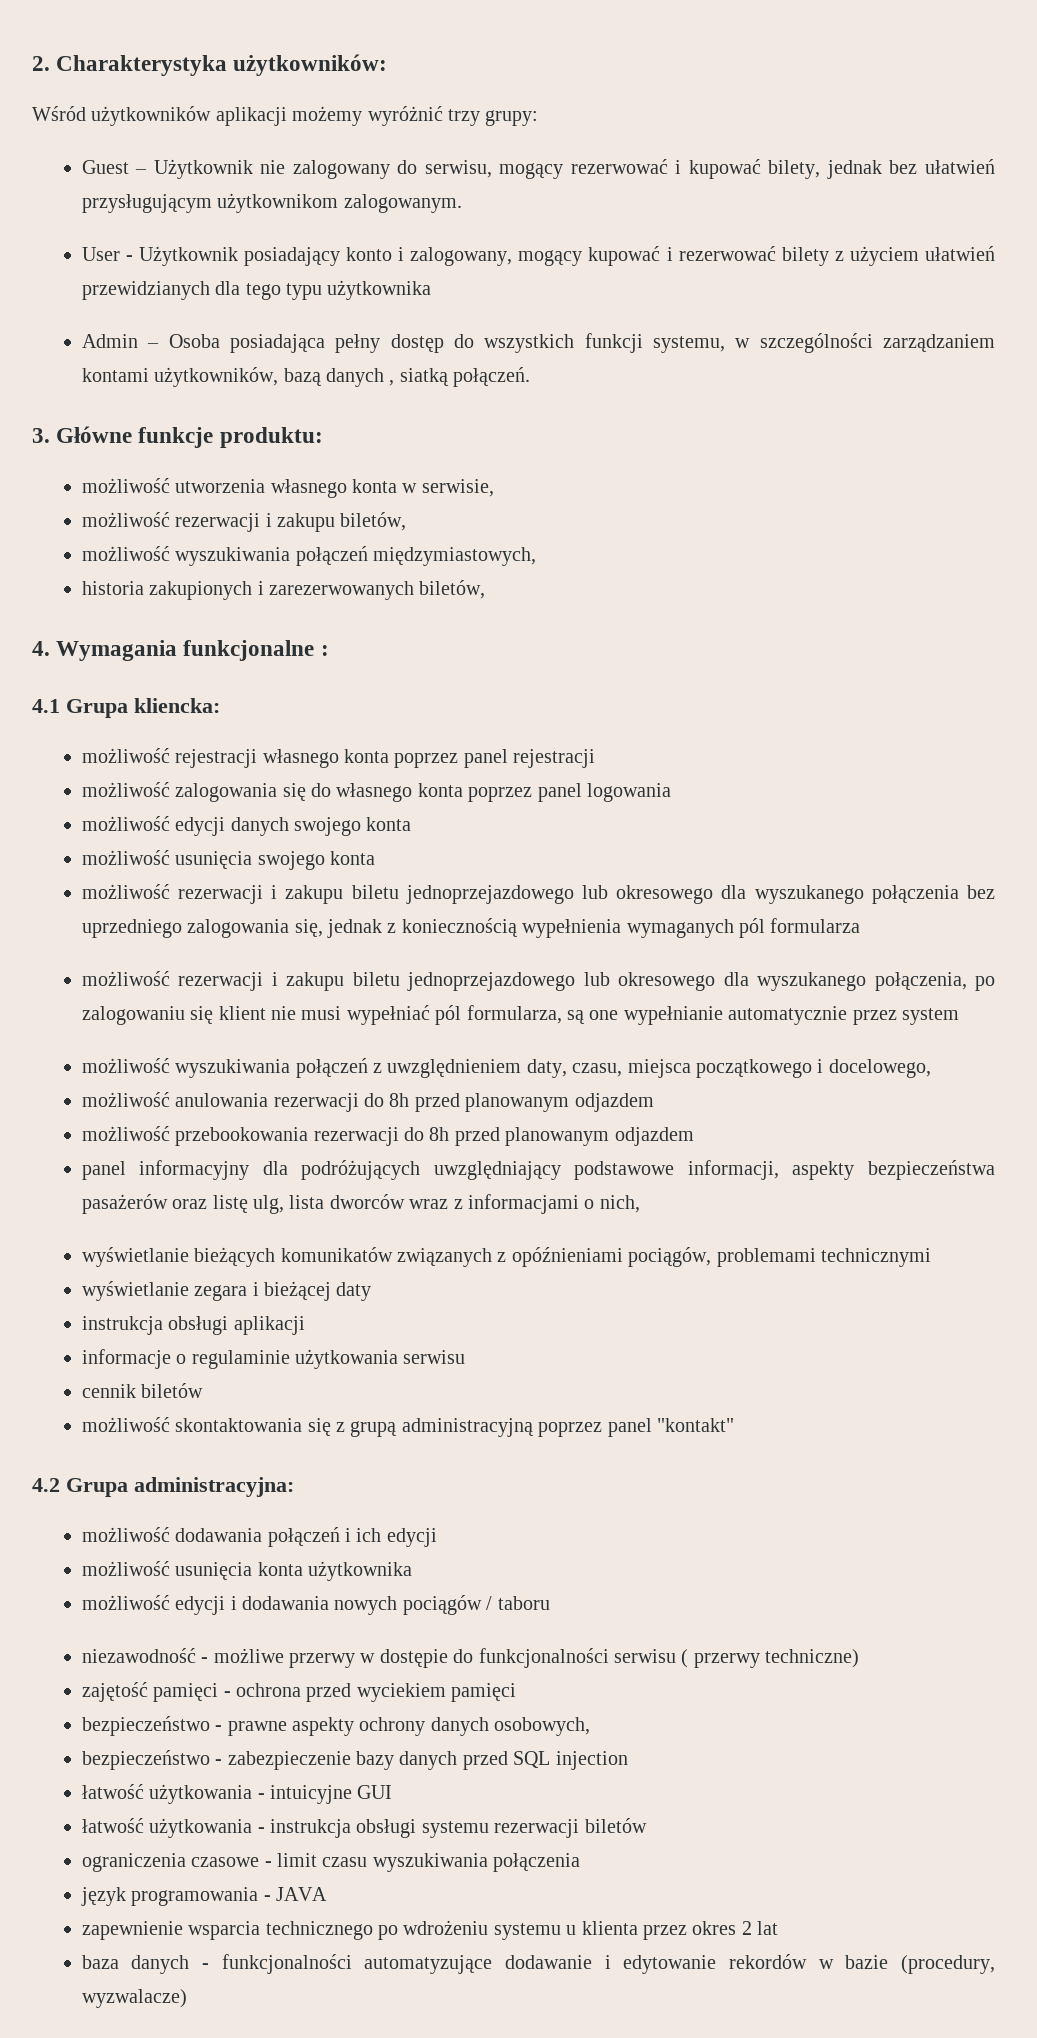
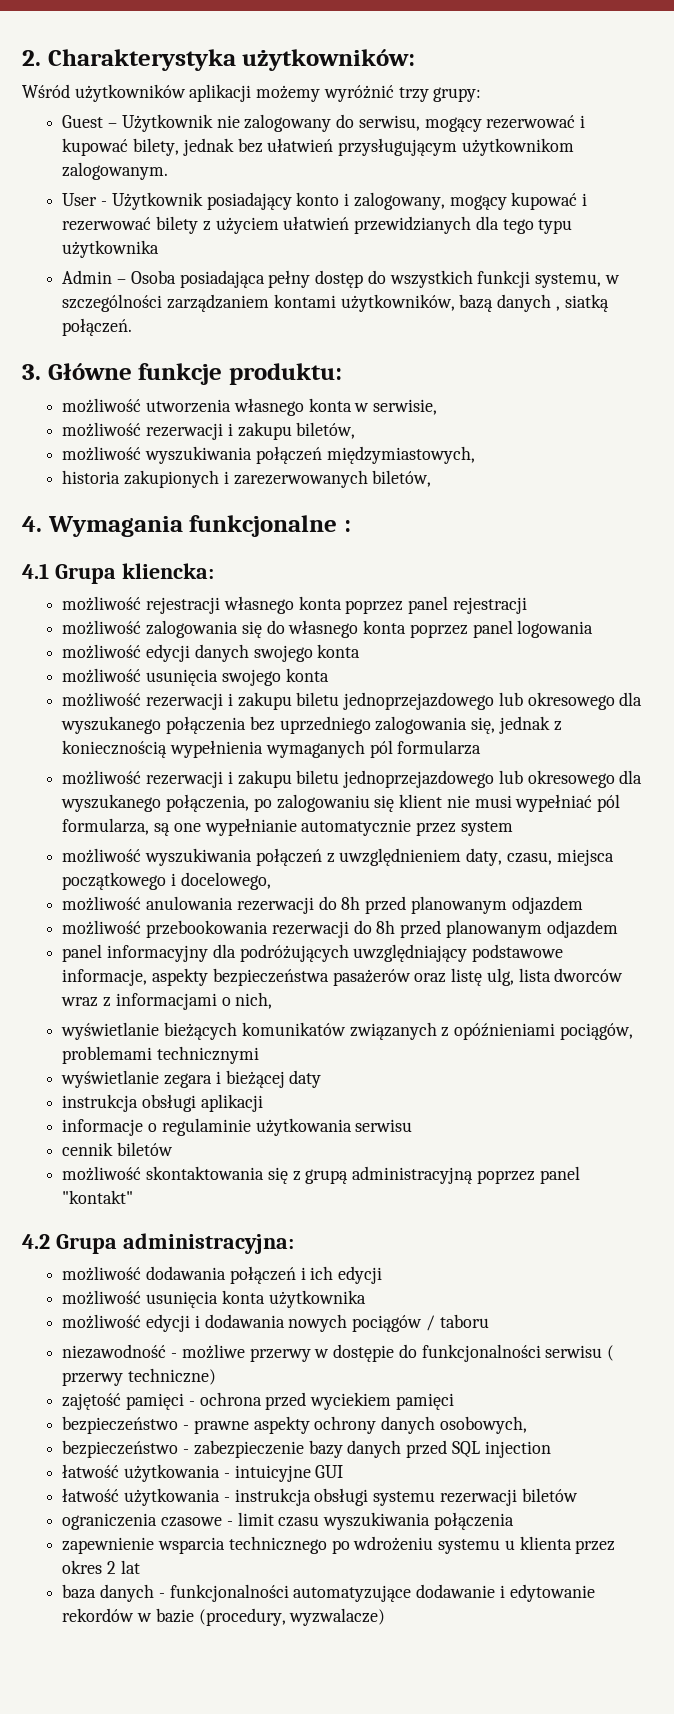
[687,1160,779,1180] informacji, -> [62,969,148,986] informacje,
[80,1887,327,1906] // język programowania - JAVA -> (514, 1521) none

